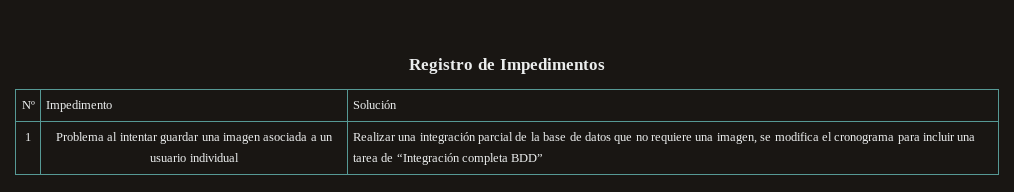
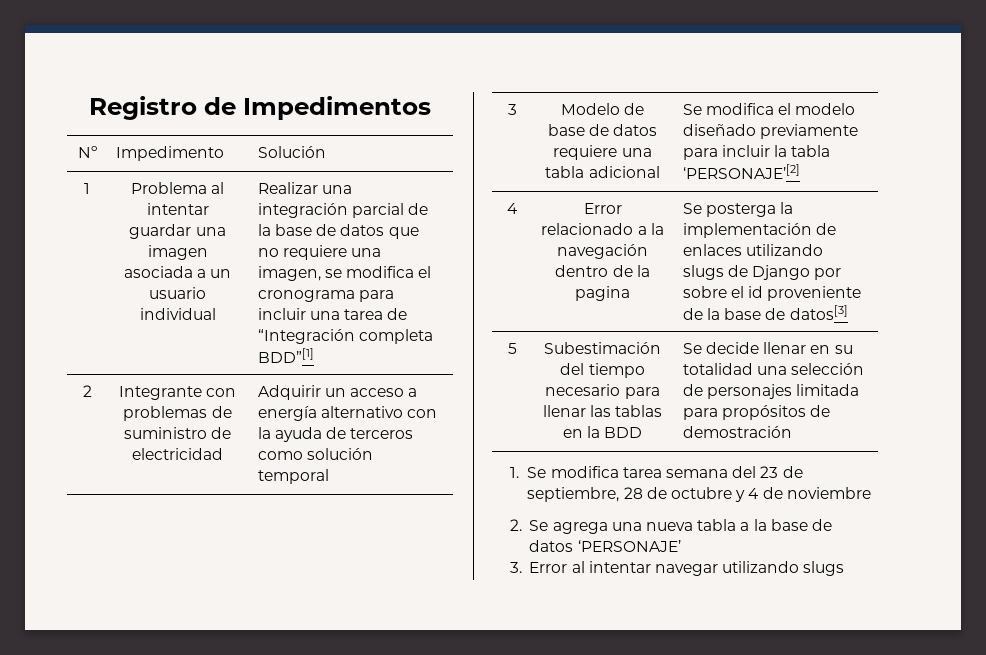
[511,154,544,162] BDD” -> [257,348,314,363] [82,385,92,397] [118,386,237,400] [123,406,232,421] [123,427,232,439] [132,448,223,460] [257,385,418,400] [257,406,438,421] [257,427,414,442] [257,448,374,460] [257,469,329,484] [507,104,517,115] [560,103,645,115] [547,124,658,136] [553,145,652,160] [545,166,660,178] [682,103,856,115] [682,124,859,139] [682,145,831,160] [682,164,800,179] [507,203,518,214] [583,203,622,214] [541,223,664,235] [557,244,648,259] [555,265,650,277] [575,286,630,301] [682,202,794,217] [682,223,837,238] [682,244,824,256] [682,265,842,280] [682,286,862,301] [682,305,848,320] [507,343,517,354] [544,342,661,354] [560,363,645,378] [545,384,660,399] [542,405,663,417] [562,426,643,438] [682,342,853,354] [682,363,865,375] [682,384,860,399] [682,405,831,420] [682,426,792,438] [509,466,803,478] [527,487,871,502] [509,519,832,534] [529,540,681,552] [509,561,845,576] BDD”[1] // 2 | Integrante con problemas de suministro de electricidad | Adquirir un acceso a energía alternativo con la ayuda de terceros como solución temporal // 3 | Modelo de base de datos requiere una tabla adicional | Se modifica el modelo diseñado previamente para incluir la tabla ‘PERSONAJE’[2] // 4 | Error relacionado a la navegación dentro de la pagina | Se posterga la implementación de enlaces utilizando slugs de Django por sobre el id proveniente de la base de datos[3] // 5 | Subestimación del tiempo necesario para llenar las tablas en la BDD | Se decide llenar en su totalidad una selección de personajes limitada para propósitos de demostración // 1. Se modifica tarea semana del 23 de septiembre, 28 de octubre y 4 de noviembre // 2. Se agrega una nueva tabla a la base de datos ‘PERSONAJE’ // 3. Error al intentar navegar utilizando slugs

